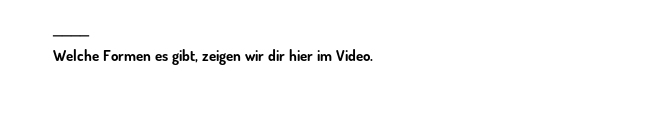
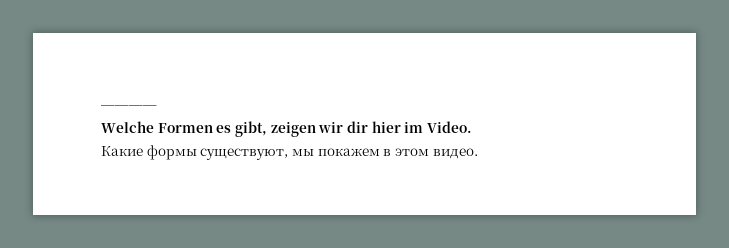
(374, 55) none -> [101,145,478,160] // Какие формы существуют, мы покажем в этом видео.

